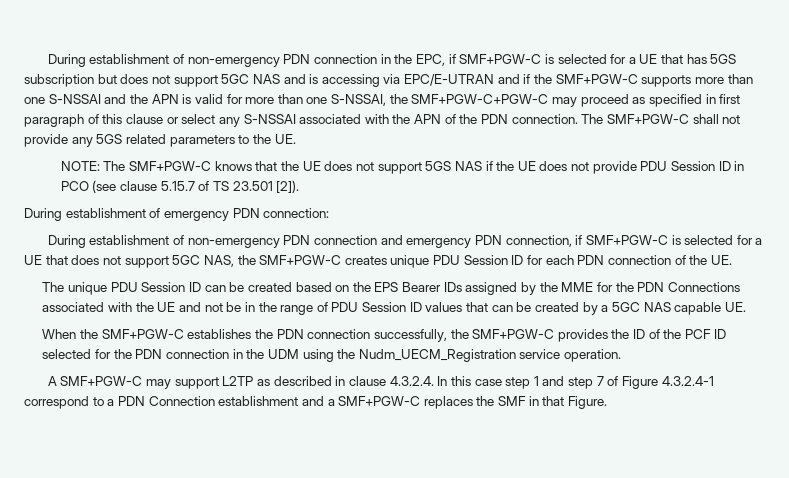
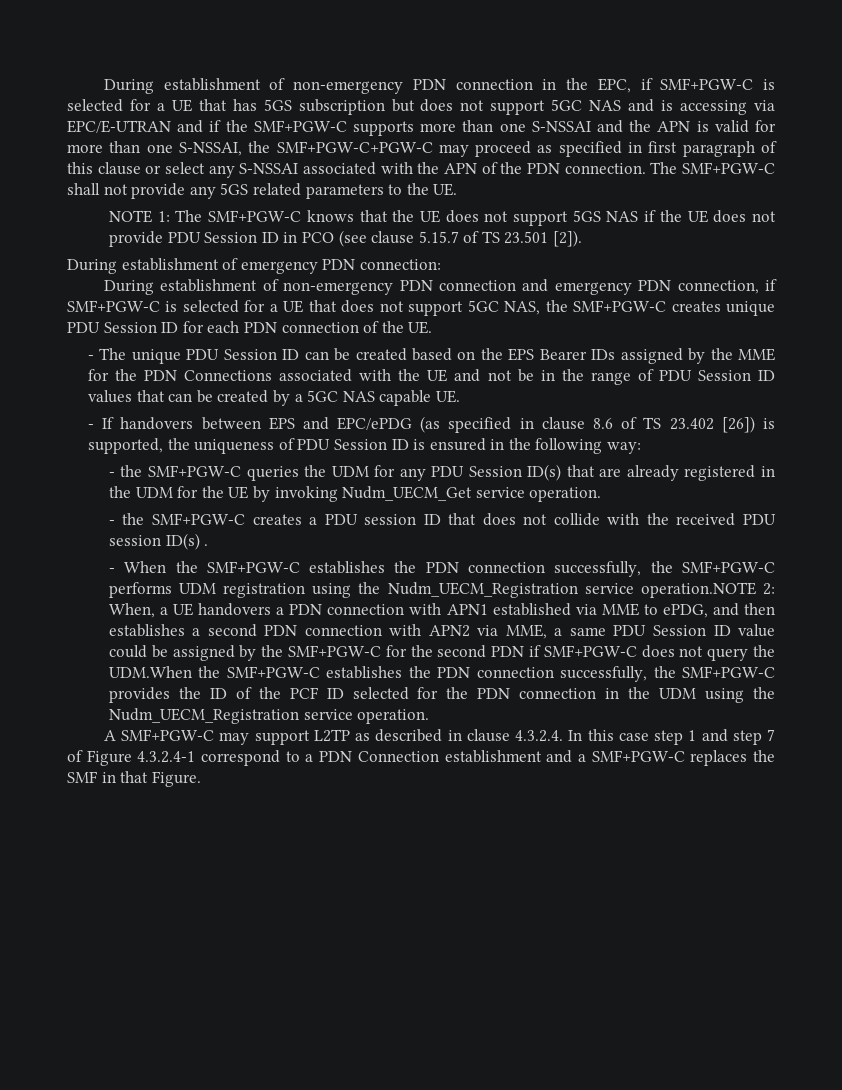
[60,161,100,171] NOTE: -> [108,210,170,223] NOTE 1:
(732, 260) none -> [87,355,94,360] -
(746, 307) none -> [87,416,776,433] [87,438,642,454] [108,464,776,481] [108,486,602,502] [108,513,777,526] [108,533,209,550] [108,568,115,573] - If handovers between EPS and EPC/ePDG (as specified in clause 8.6 of TS 23.402 [26]) is supported, the uniqueness of PDU Session ID is ensured in the following way: // - the SMF+PGW-C queries the UDM for any PDU Session ID(s) that are already registered in the UDM for the UE by invoking Nudm_UECM_Get service operation. // - the SMF+PGW-C creates a PDU session ID that does not collide with the received PDU session ID(s) . // -
(555, 334) none -> [108,582,776,598] [108,603,775,618] [108,624,776,639] [108,645,775,661] [108,666,775,682] performs UDM registration using the Nudm_UECM_Registration service operation.NOTE 2: When, a UE handovers a PDN connection with APN1 established via MME to ePDG, and then establishes a second PDN connection with APN2 via MME, a same PDU Session ID value could be assigned by the SMF+PGW-C for the second PDN if SMF+PGW-C does not query the UDM.When the SMF+PGW-C establishes the PDN connection successfully, the SMF+PGW-C

